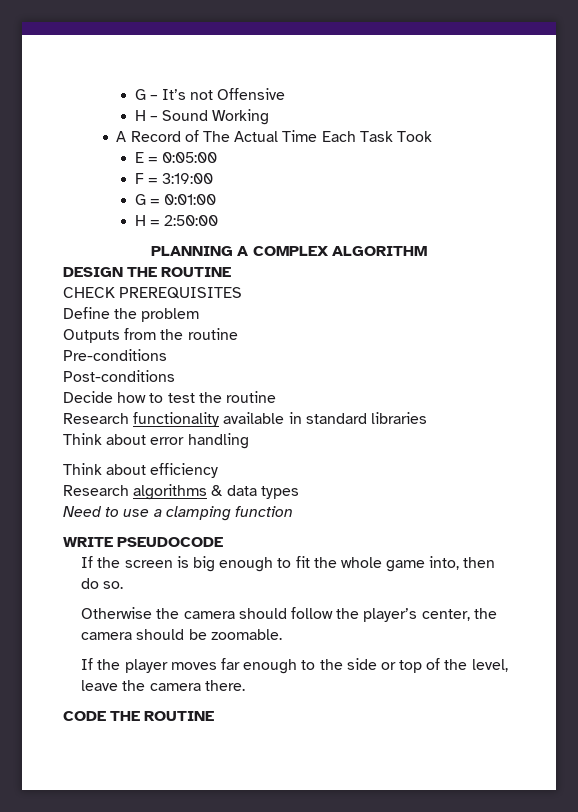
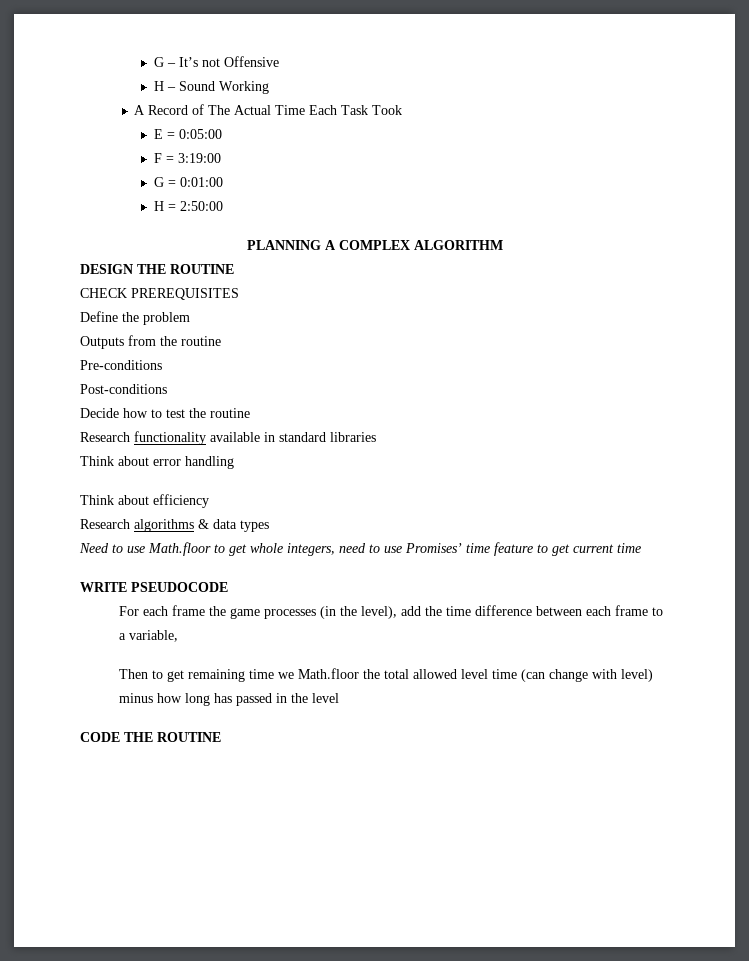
[153,506,293,521] [63,537,224,547] [81,556,496,572] [81,578,124,589] [81,607,497,622] [81,629,282,640] [81,658,508,674] [81,680,245,691] a clamping function // WRITE PSEUDOCODE // If the screen is big enough to fit the whole game into, then do so. // Otherwise the camera should follow the player’s center, the camera should be zoomable. // If the player moves far enough to the side or top of the level, leave the camera there. -> [148,542,641,556] [80,582,228,592] [118,605,663,619] [118,630,178,642] [118,668,653,682] [118,693,339,706] Math.floor to get whole integers, need to use Promises’ time feature to get current time // WRITE PSEUDOCODE // For each frame the game processes (in the level), add the time difference between each frame to a variable, // Then to get remaining time we Math.floor the total allowed level time (can change with level) minus how long has passed in the level

